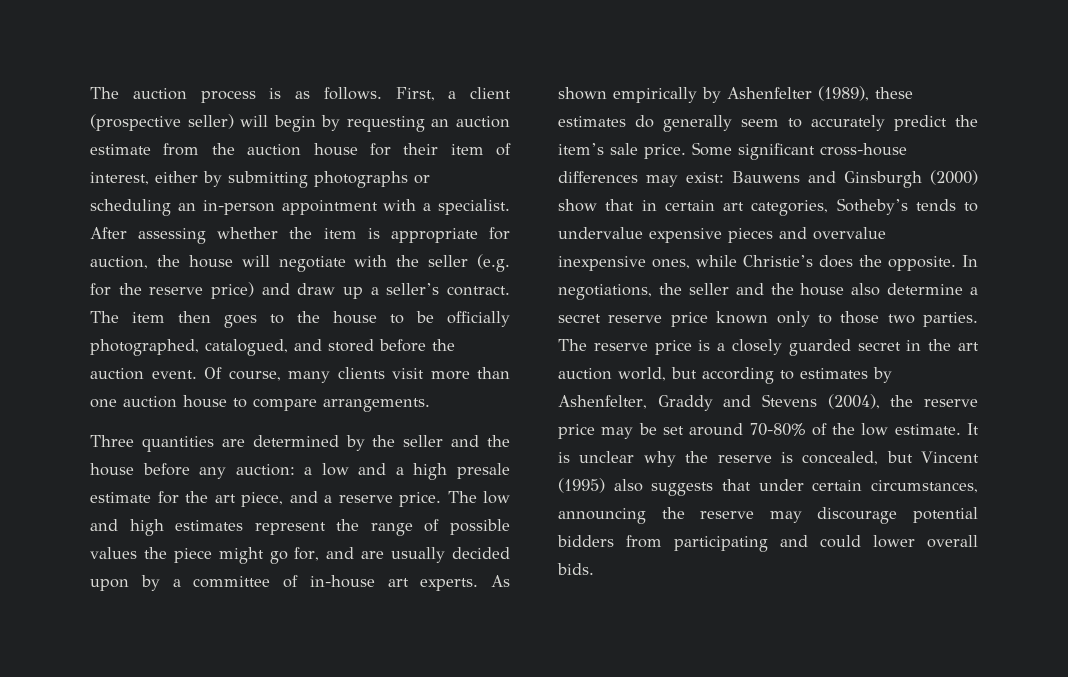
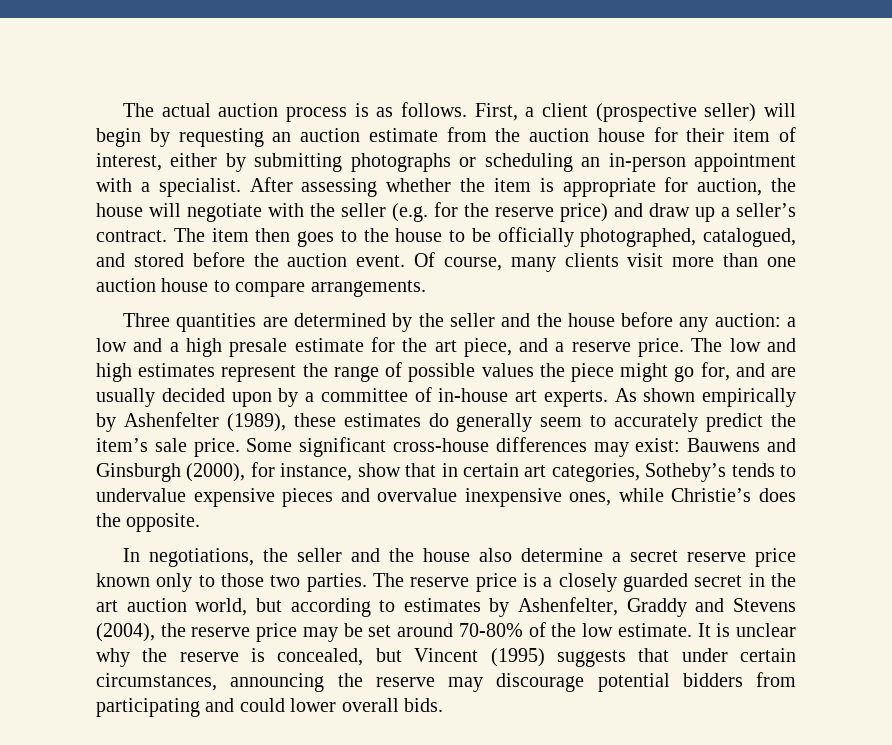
[90,87,119,99] The -> [123,103,211,117] The actual
[930,170,978,185] (2000) -> [186,462,353,482] (2000), for instance,
(956, 263) none -> (201, 522) //
[613,479,643,492] also -> (545, 657) none

